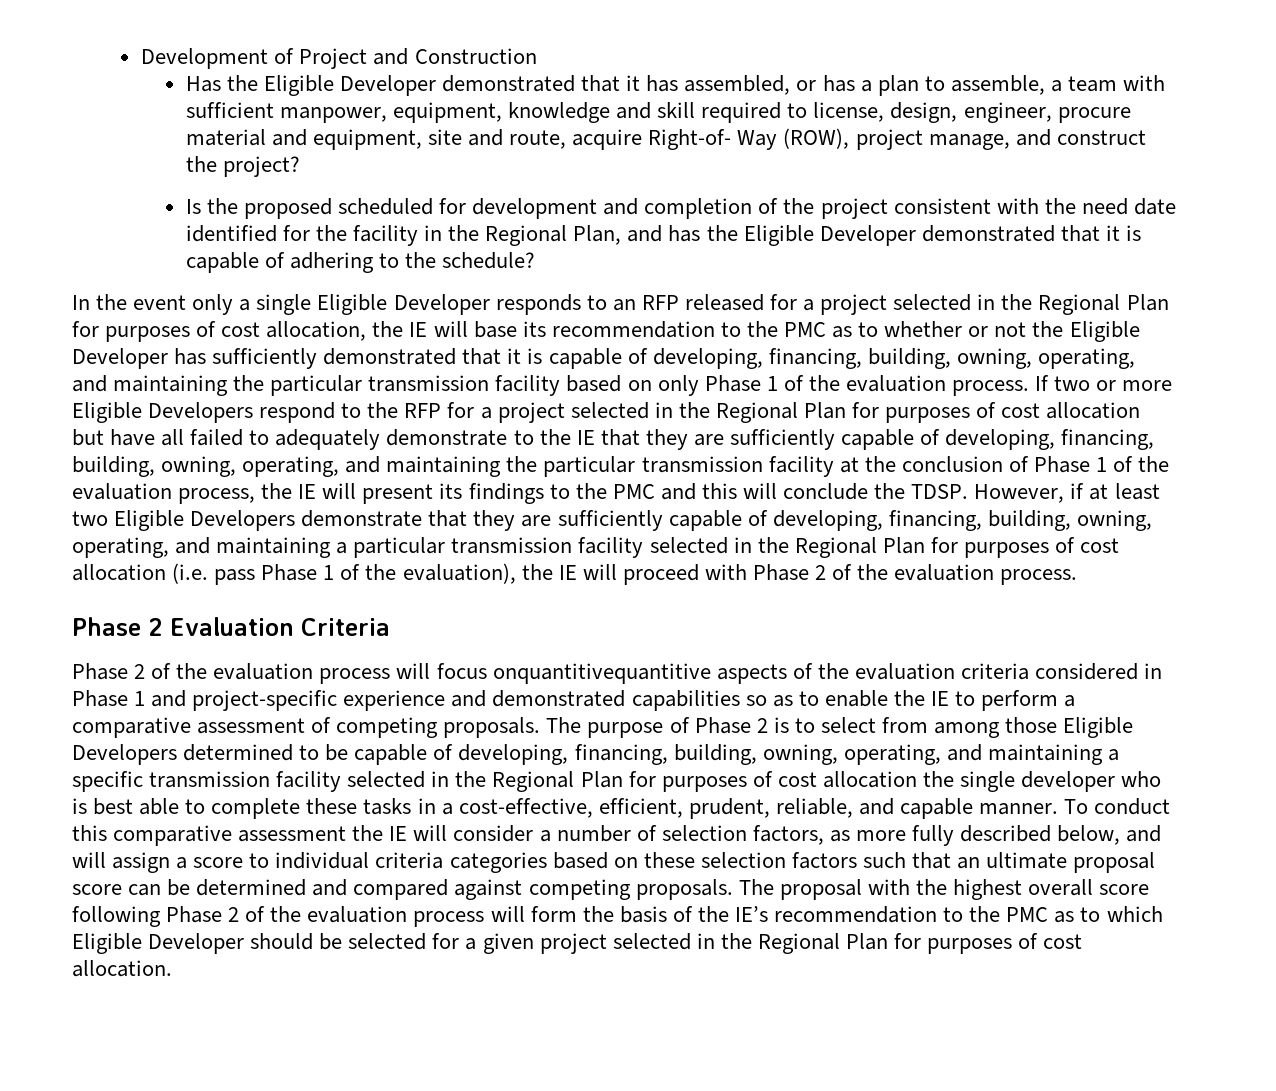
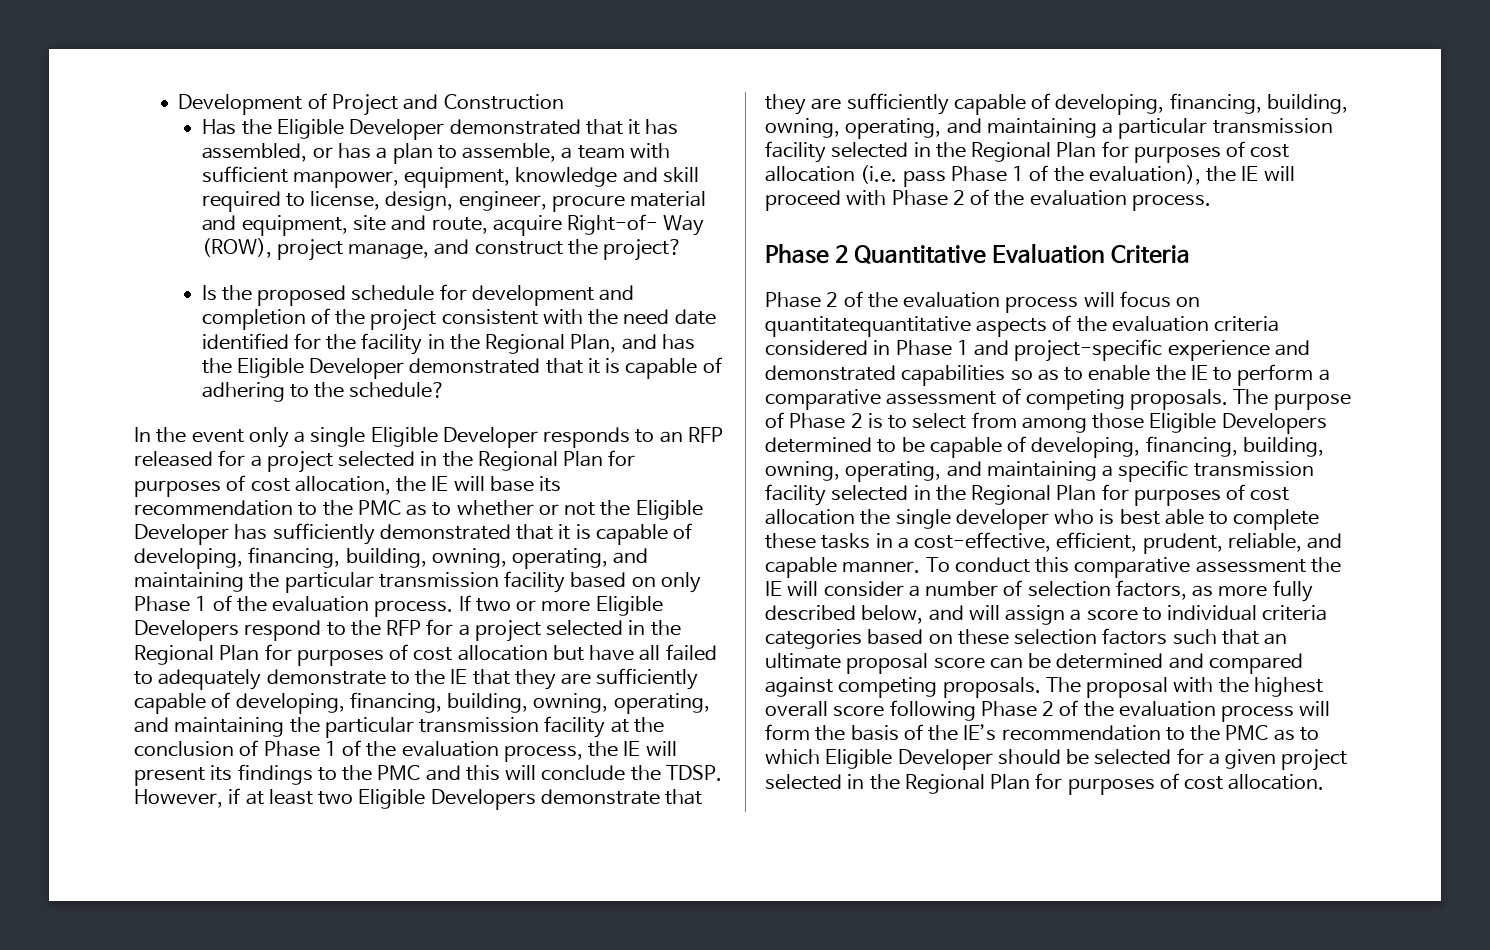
[337,198,433,215] scheduled -> [351,285,435,301] schedule
(163, 627) none -> [854,245,987,264] Quantitative
[492,663,711,684] onquantitivequantitive -> [1176,297,1201,307] [765,316,971,337] on quantitatequantitative

